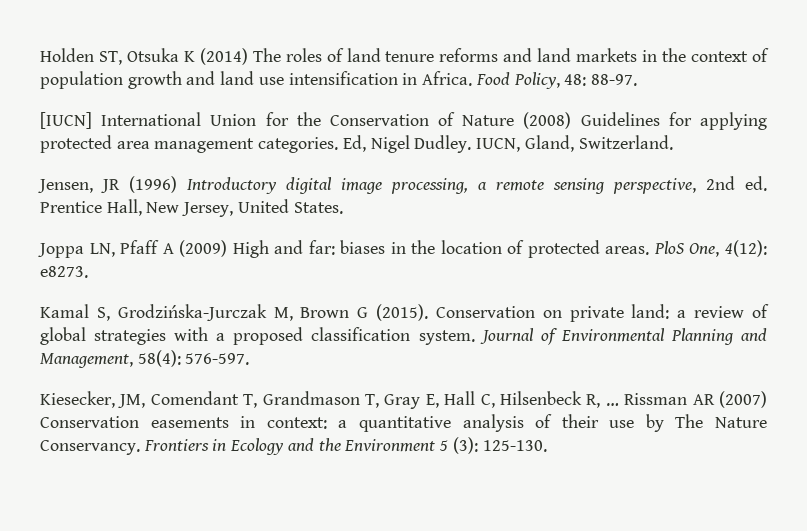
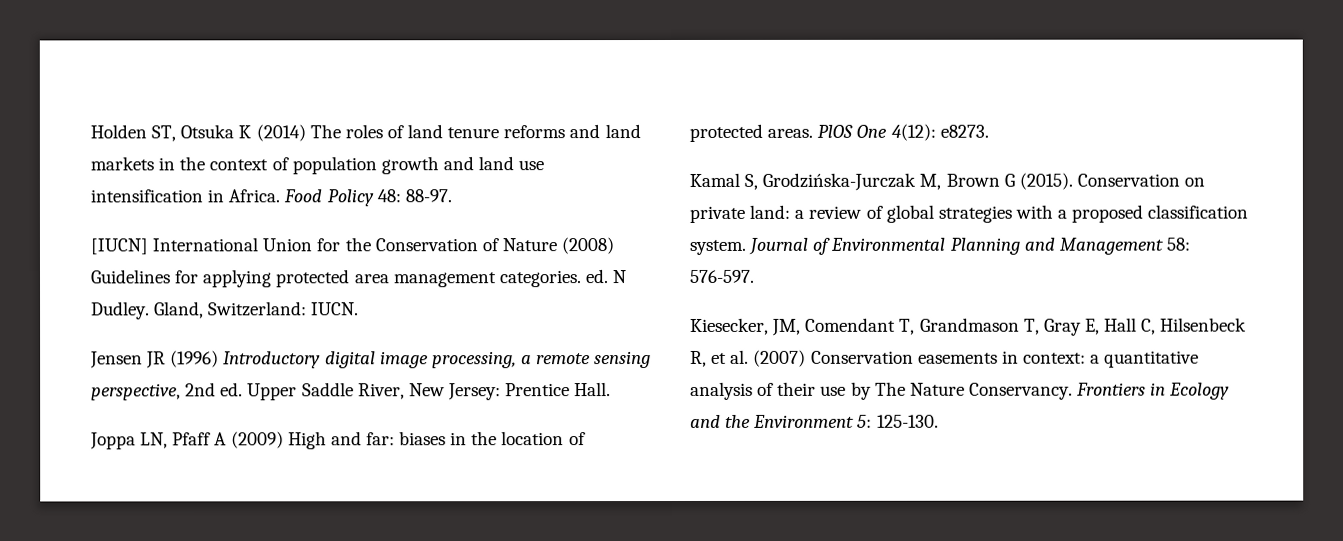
[513,72,560,89] Policy, -> [326,189,374,207] Policy
[342,135,673,153] [38,179,93,193] Ed, Nigel Dudley. IUCN, Gland, Switzerland. // Jensen, -> [584,269,628,284] [91,301,360,320] [90,351,143,369] ed. N Dudley. Gland, Switzerland: IUCN. // Jensen
[40,199,343,217] Prentice Hall, New Jersey, United States. -> [247,382,612,401] Upper Saddle River, New Jersey: Prentice Hall.
[653,241,720,257] PloS One, -> [817,124,888,138] PlOS One
[40,350,181,368] Management, 58(4): -> [1058,237,1190,255] Management 58:
[605,393,715,406] … Rissman AR -> [711,349,750,364] et al.
[439,437,478,454] 5 (3): -> [857,414,873,428] 5:

